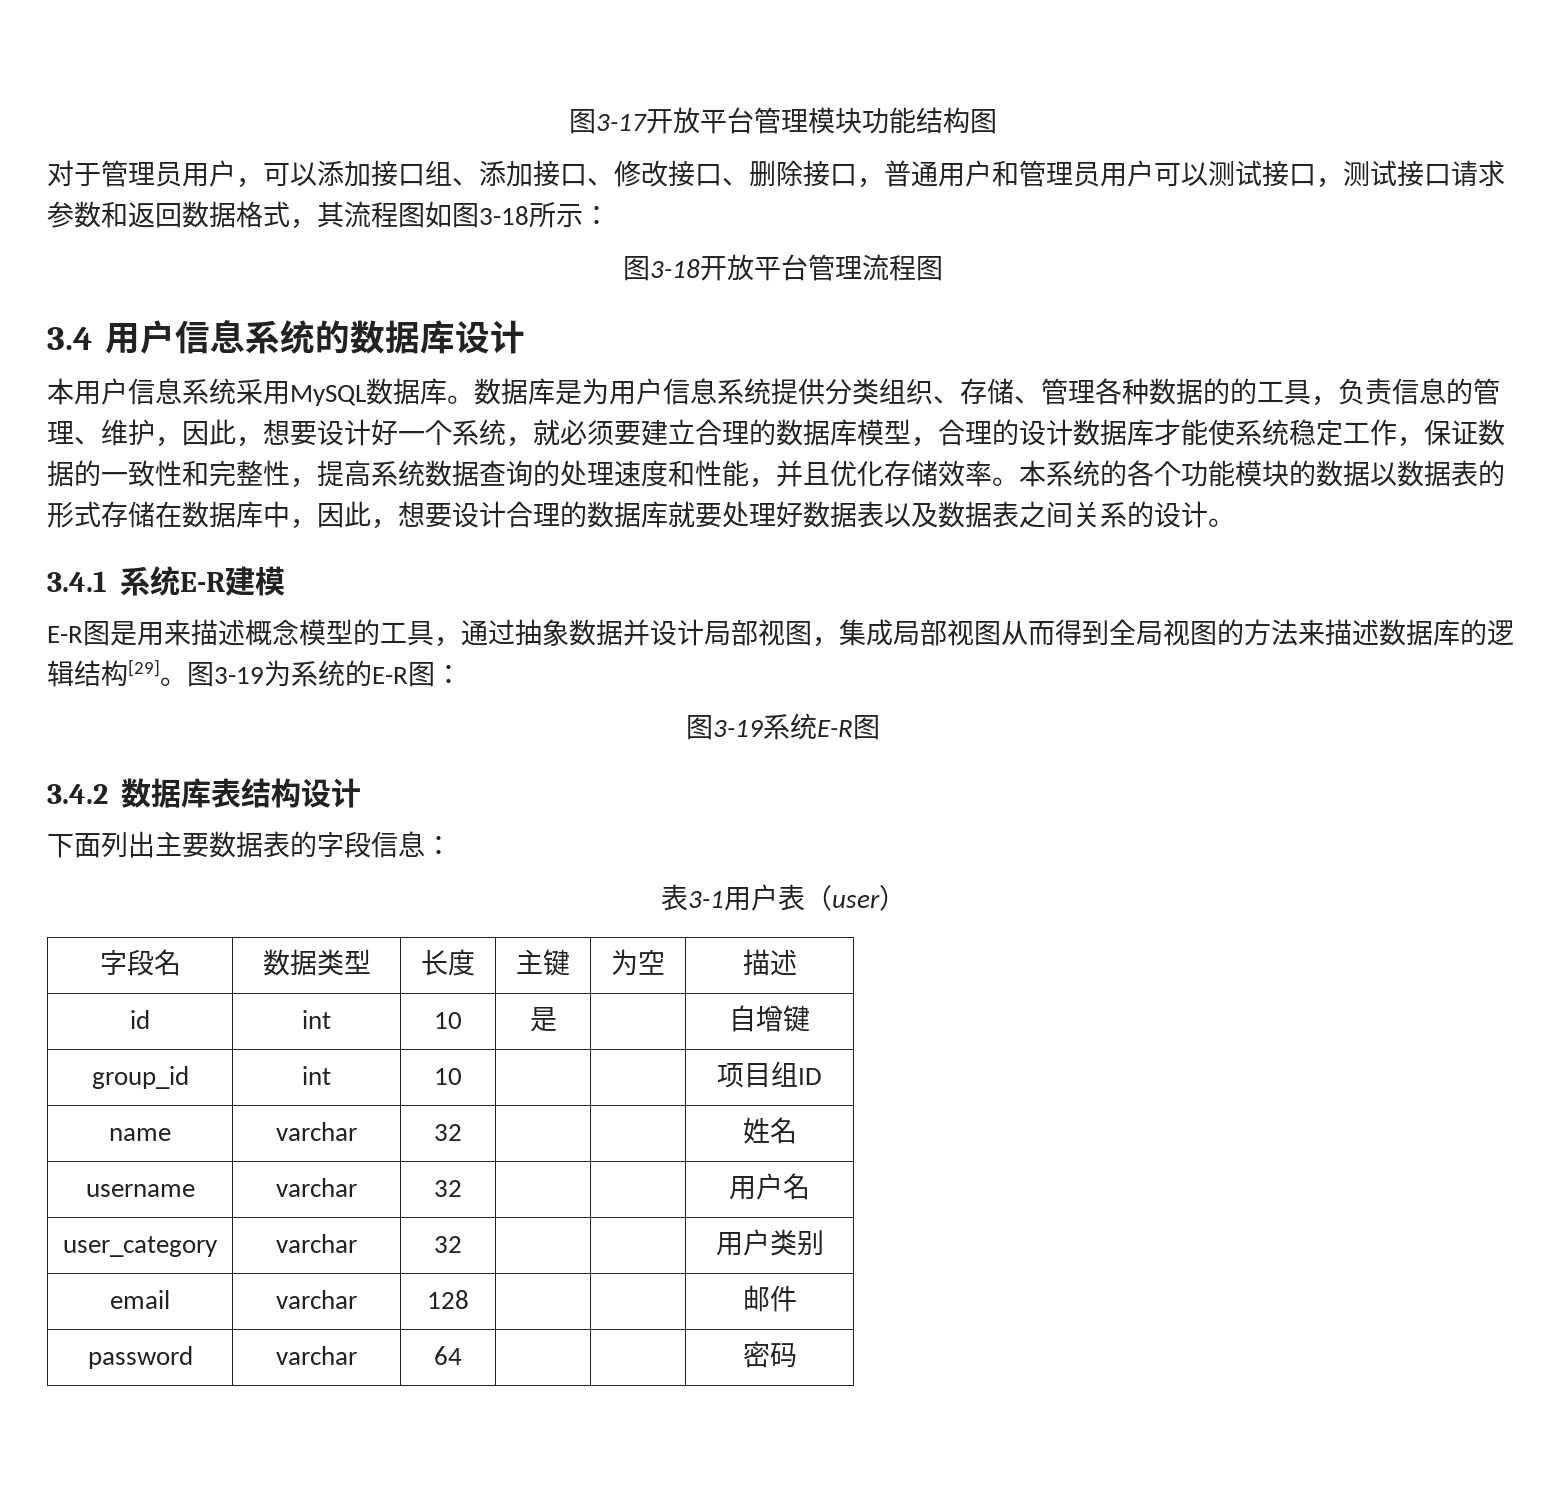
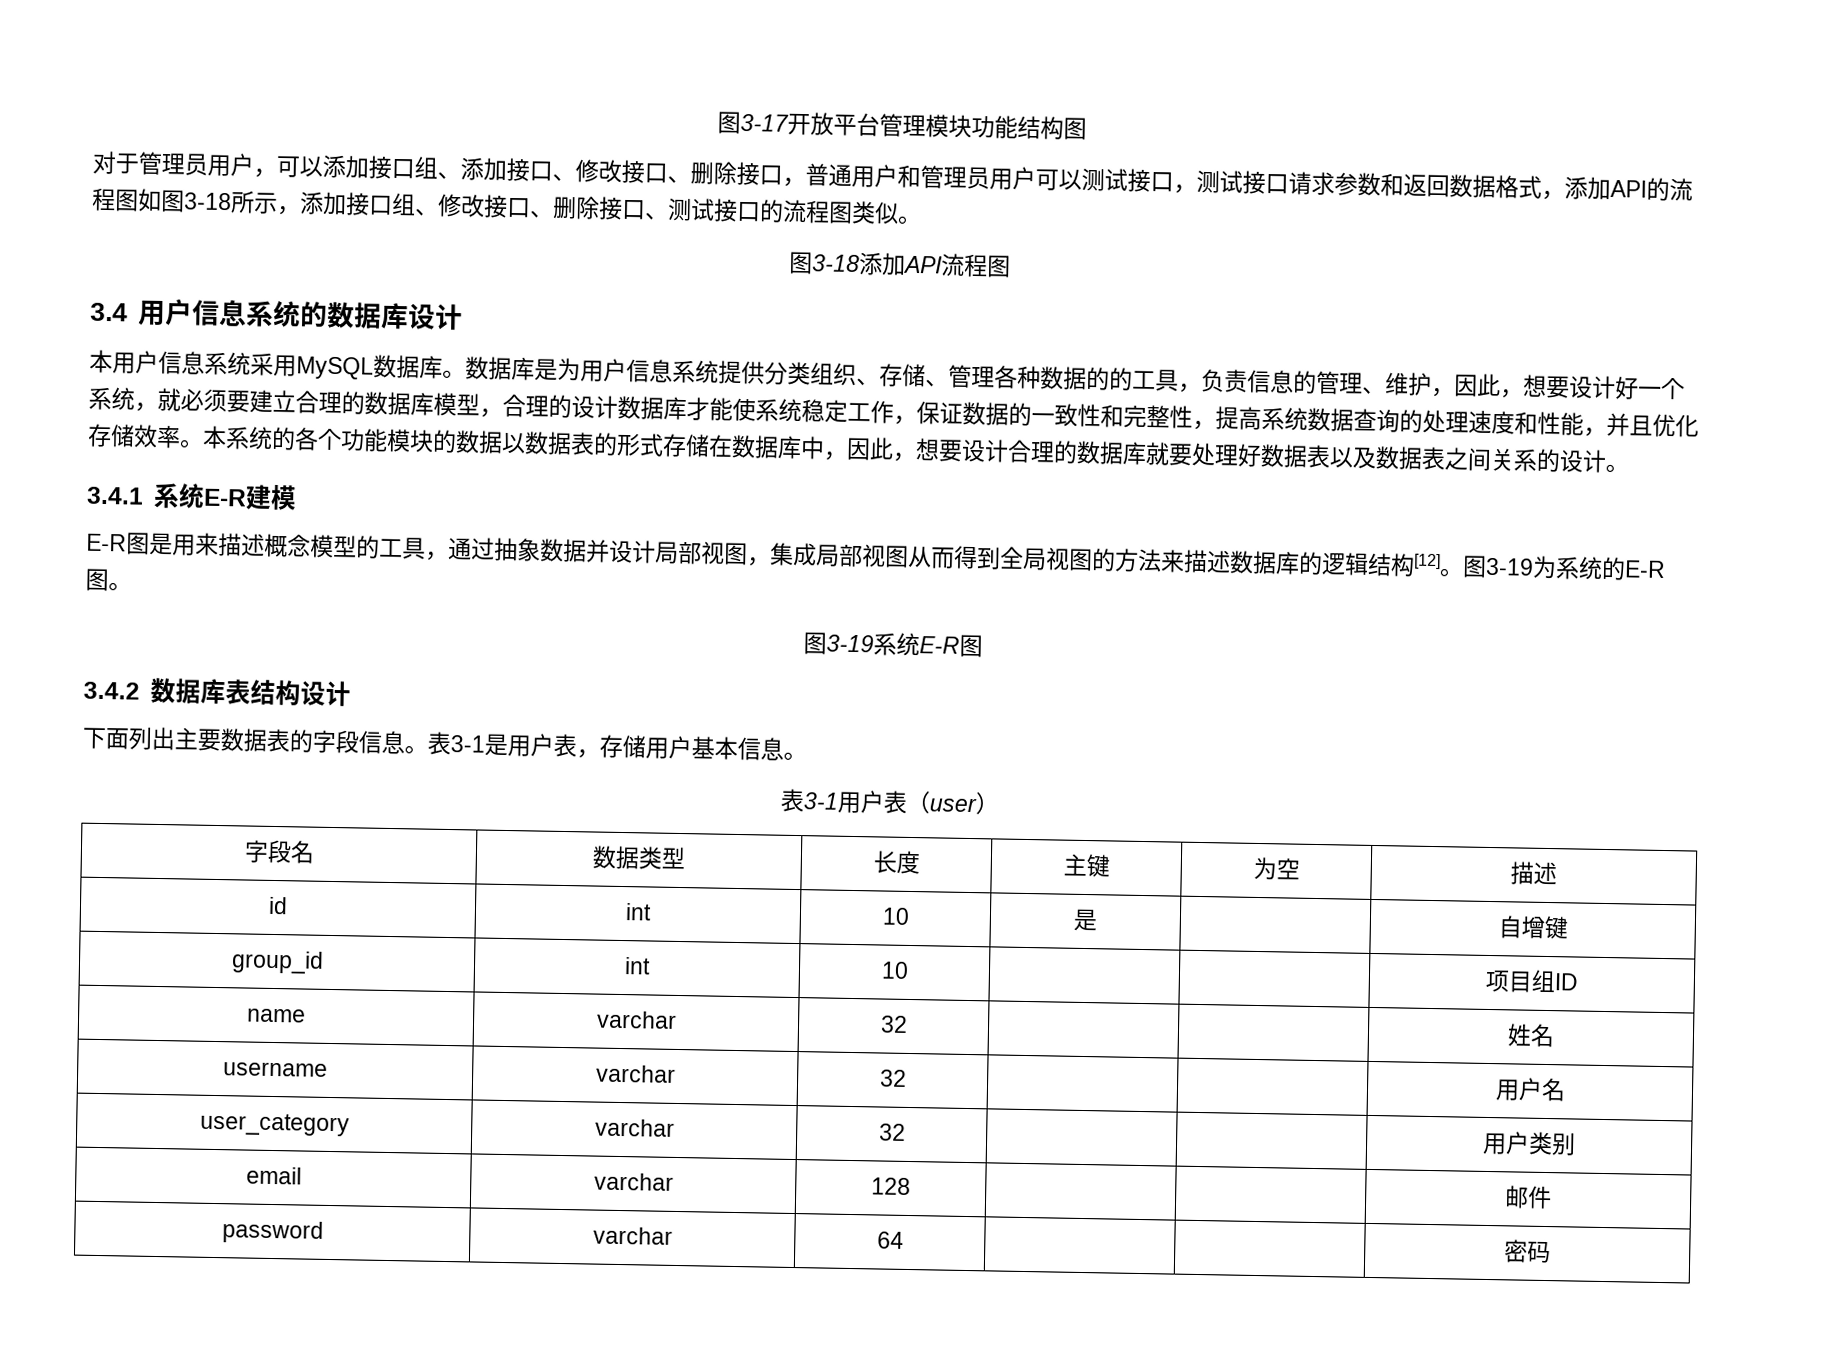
[317,201,344,228] 其 -> [1564,176,1670,201] 添加API的
[583,205,610,225] [623,254,862,281] ： // 图3-18开放平台管理 -> [276,191,922,225] [788,251,943,276] ，添加接口组、修改接口、删除接口、测试接口的流程图类似。 // 图3-18添加API
[128,659,160,677] [29] -> [1414,553,1441,570] [12]
[435,664,462,684] ： -> [108,582,132,591] 。
[425,835,452,855] ： -> [404,731,807,761] 。表3-1是用户表，存储用户基本信息。

